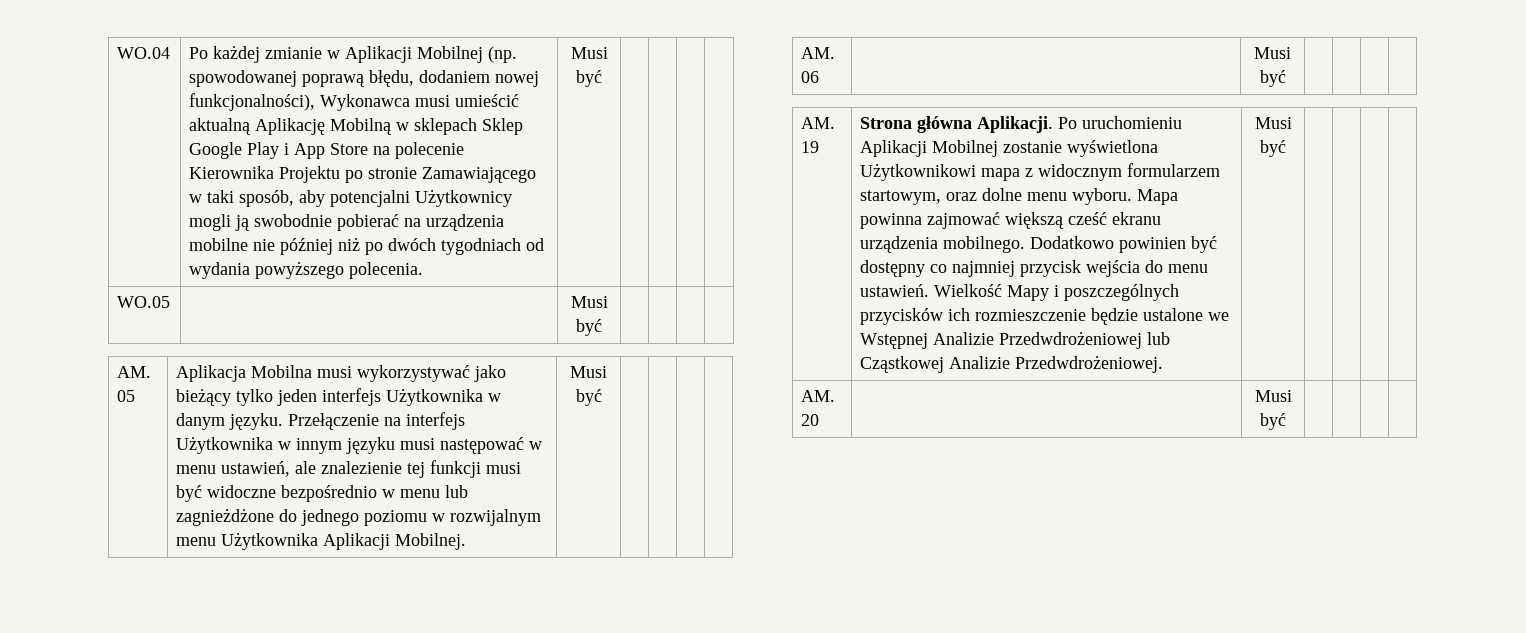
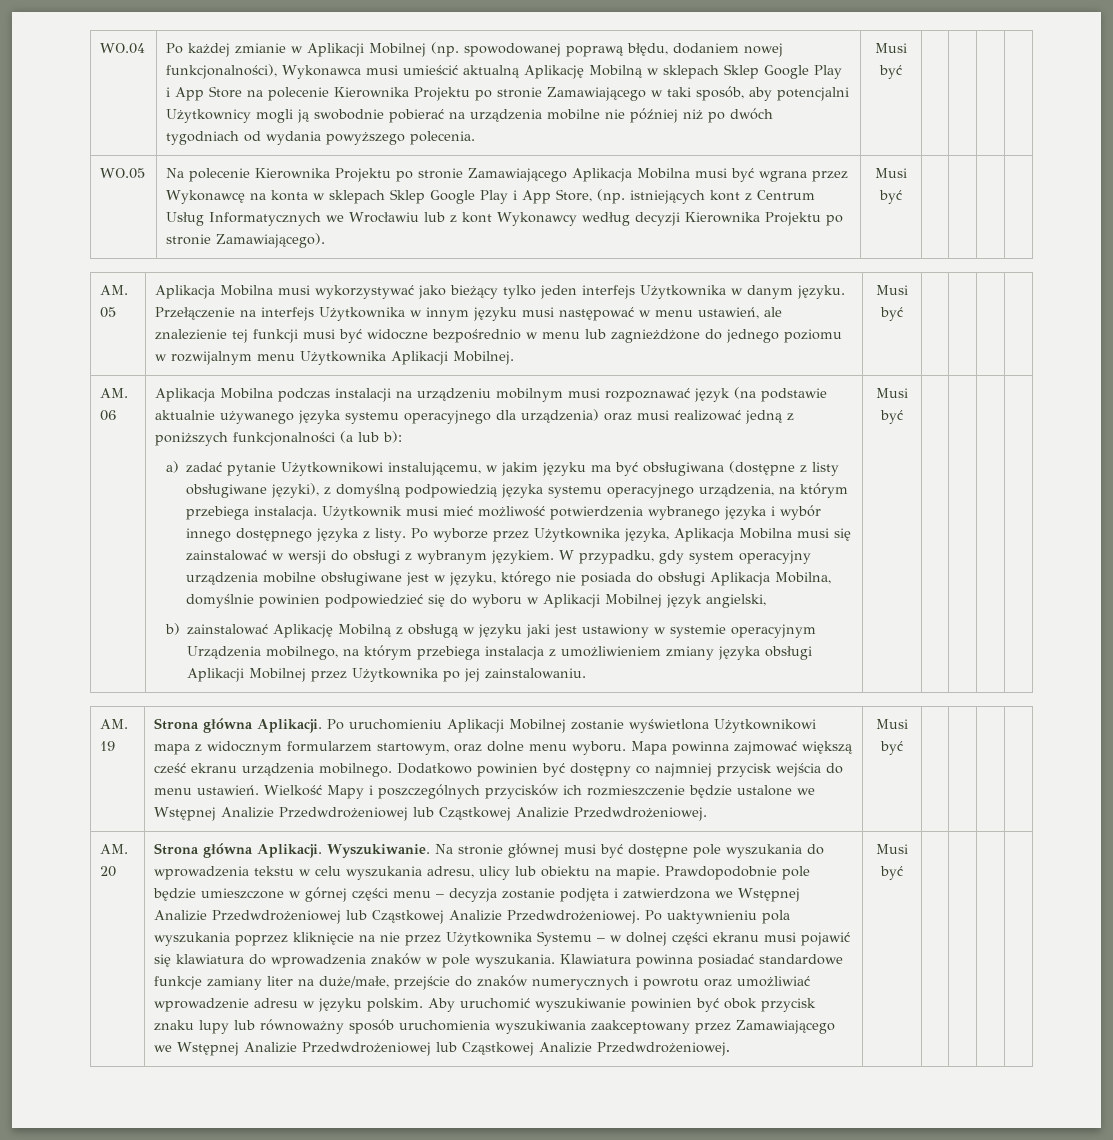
(171, 302) none -> [166,168,849,182] [166,189,816,204] [166,212,844,226] [166,233,326,248] Na polecenie Kierownika Projektu po stronie Zamawiającego Aplikacja Mobilna musi być wgrana przez Wykonawcę na konta w sklepach Sklep Google Play i App Store, (np. istniejących kont z Centrum Usług Informatycznych we Wrocławiu lub z kont Wykonawcy według decyzji Kierownika Projektu po stronie Zamawiającego).
(820, 77) none -> [155,387,828,402] [155,409,795,424] [155,431,403,446] [165,461,840,476] [186,483,849,498] [186,505,822,520] [186,528,852,542] [186,550,812,564] [186,571,832,586] [186,594,767,608] [164,623,817,638] [187,645,813,660] [187,668,587,682] Aplikacja Mobilna podczas instalacji na urządzeniu mobilnym musi rozpoznawać język (na podstawie aktualnie używanego języka systemu operacyjnego dla urządzenia) oraz musi realizować jedną z poniższych funkcjonalności (a lub b): // a) zadać pytanie Użytkownikowi instalującemu, w jakim języku ma być obsługiwana (dostępne z listy obsługiwane języki), z domyślną podpowiedzią języka systemu operacyjnego urządzenia, na którym przebiega instalacja. Użytkownik musi mieć możliwość potwierdzenia wybranego języka i wybór innego dostępnego języka z listy. Po wyborze przez Użytkownika języka, Aplikacja Mobilna musi się zainstalować w wersji do obsługi z wybranym językiem. W przypadku, gdy system operacyjny urządzenia mobilne obsługiwane jest w języku, którego nie posiada do obsługi Aplikacja Mobilna, domyślnie powinien podpowiedzieć się do wyboru w Aplikacji Mobilnej język angielski, // b) zainstalować Aplikację Mobilną z obsługą w języku jaki jest ustawiony w systemie operacyjnym Urządzenia mobilnego, na którym przebiega instalacja z umożliwieniem zmiany języka obsługi Aplikacji Mobilnej przez Użytkownika po jej zainstalowaniu.
(820, 420) none -> [154,843,825,858] [154,866,811,880] [153,887,801,902] [154,910,791,924] [154,931,851,946] [154,953,844,968] [154,975,811,990] [154,998,817,1012] [154,1019,836,1034] [154,1042,731,1056] Strona główna Aplikacji. Wyszukiwanie. Na stronie głównej musi być dostępne pole wyszukania do wprowadzenia tekstu w celu wyszukania adresu, ulicy lub obiektu na mapie. Prawdopodobnie pole będzie umieszczone w górnej części menu – decyzja zostanie podjęta i zatwierdzona we Wstępnej Analizie Przedwdrożeniowej lub Cząstkowej Analizie Przedwdrożeniowej. Po uaktywnieniu pola wyszukania poprzez kliknięcie na nie przez Użytkownika Systemu – w dolnej części ekranu musi pojawić się klawiatura do wprowadzenia znaków w pole wyszukania. Klawiatura powinna posiadać standardowe funkcje zamiany liter na duże/małe, przejście do znaków numerycznych i powrotu oraz umożliwiać wprowadzenie adresu w języku polskim. Aby uruchomić wyszukiwanie powinien być obok przycisk znaku lupy lub równoważny sposób uruchomienia wyszukiwania zaakceptowany przez Zamawiającego we Wstępnej Analizie Przedwdrożeniowej lub Cząstkowej Analizie Przedwdrożeniowej.

